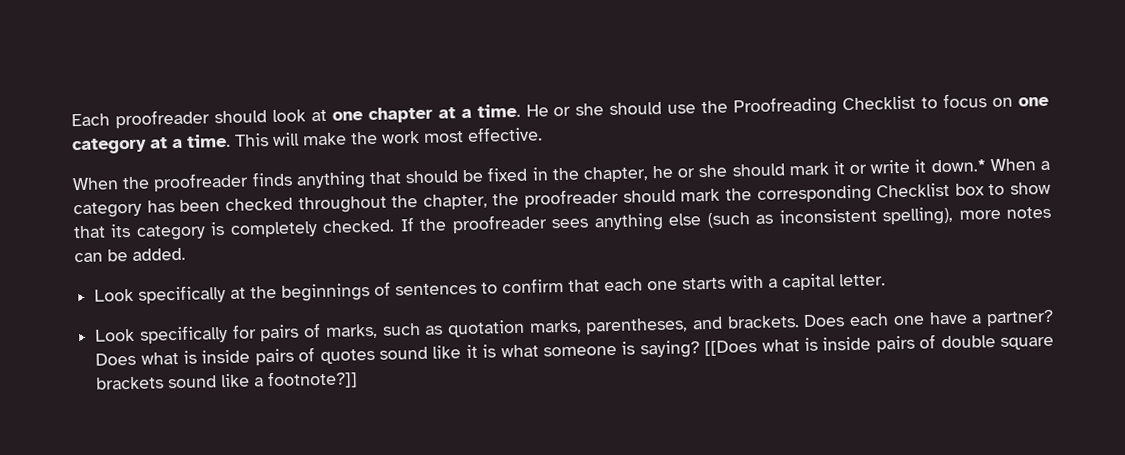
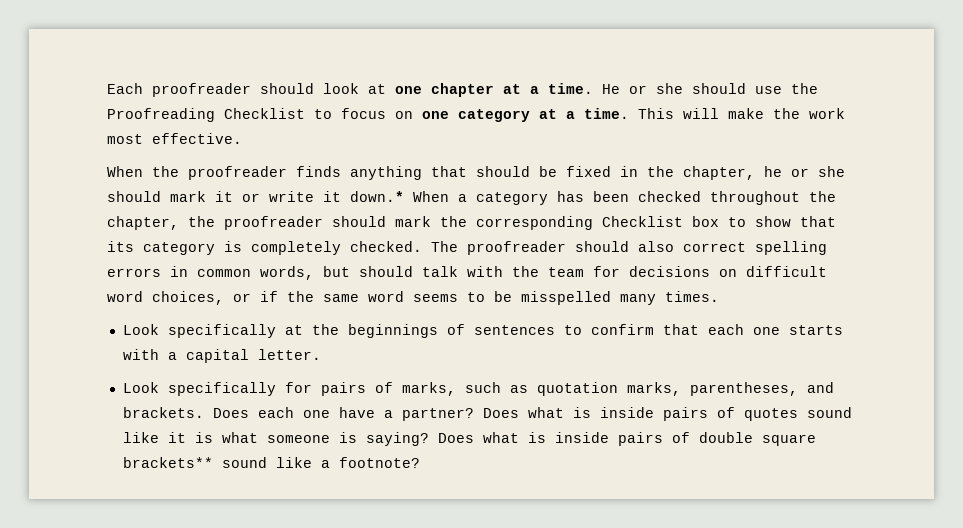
[399,206,1052,234] [74,247,186,263] If the proofreader sees anything else (such as inconsistent spelling), more notes can be added. -> [431,241,827,255] [107,266,827,280] [107,291,719,305] The proofreader should also correct spelling errors in common words, but should talk with the team for decisions on difficult word choices, or if the same word seems to be misspelled many times.
[704,339,758,357] [[Does -> [437,433,474,443] Does
[96,376,165,390] brackets -> [122,457,213,468] brackets**
[267,370,359,390] footnote?]] -> [338,457,420,468] footnote?

